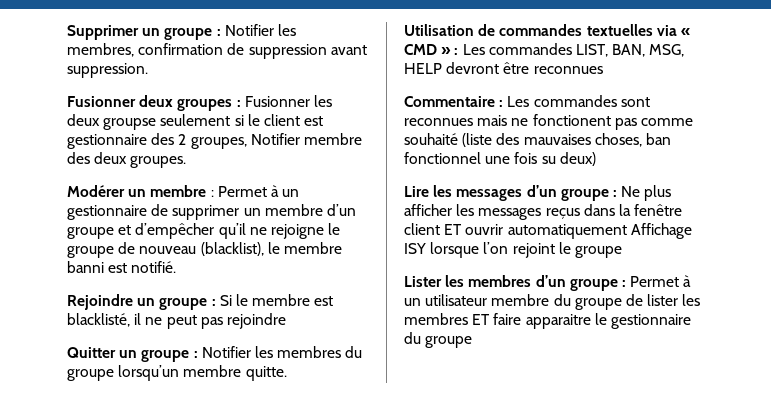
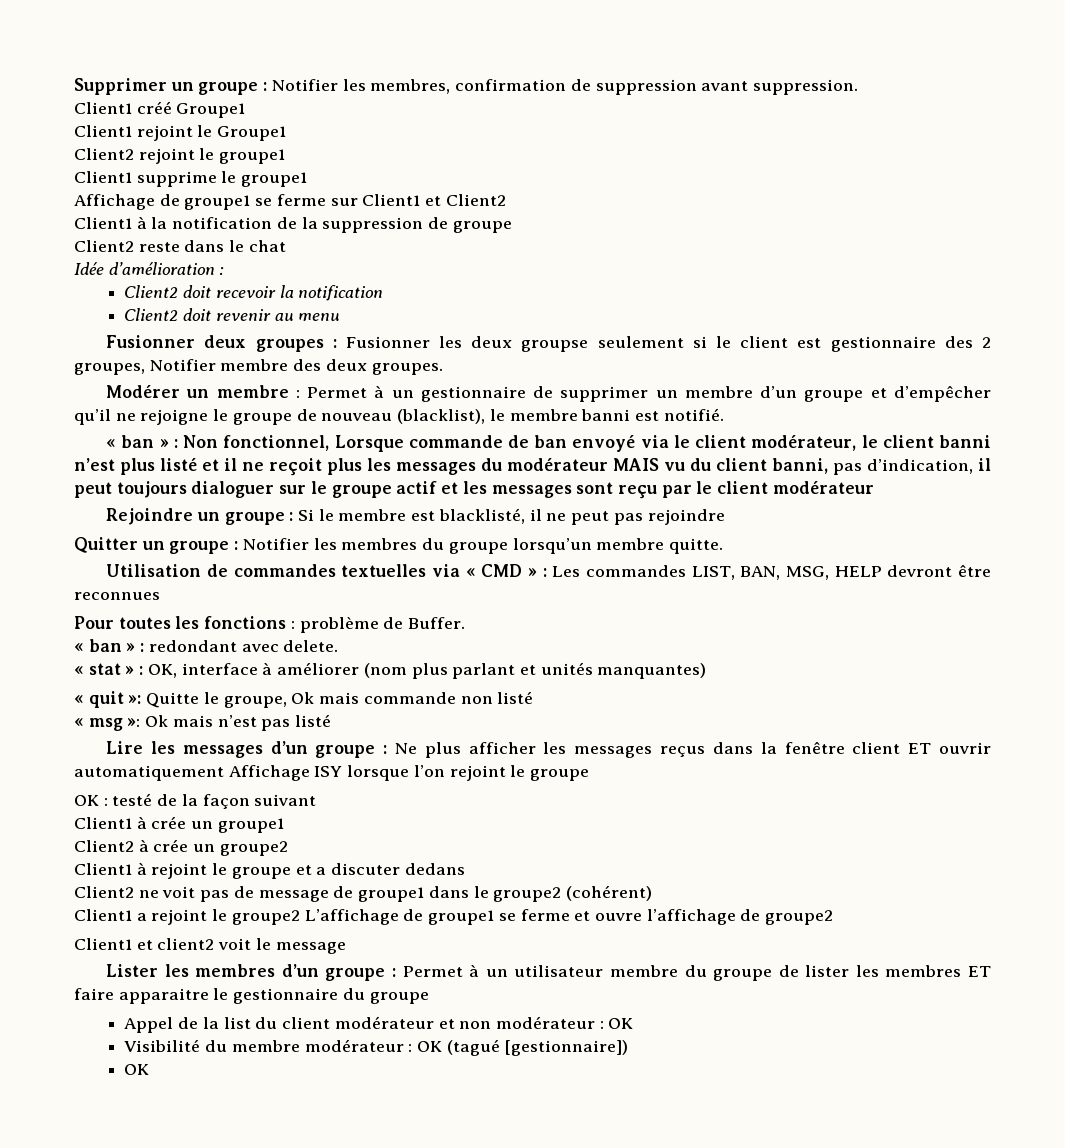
(148, 70) none -> [74,101,246,118] [74,125,287,141] [74,148,286,164] [74,171,308,187] [74,194,506,210] [74,216,512,233] [74,240,286,252] [74,262,225,275] [124,285,384,301] [124,308,341,321] // Client1 créé Groupe1 // Client1 rejoint le Groupe1 // Client2 rejoint le groupe1 // Client1 supprime le groupe1 // Affichage de groupe1 se ferme sur Client1 et Client2 // Client1 à la notification de la suppression de groupe // Client2 reste dans le chat // Idée d’amélioration : // Client2 doit recevoir la notification // Client2 doit revenir au menu
(177, 267) none -> [106,434,991,452] [74,457,991,476] [74,480,874,499] // « ban » : Non fonctionnel, Lorsque commande de ban envoyé via le client modérateur, le client banni n’est plus listé et il ne reçoit plus les messages du modérateur MAIS vu du client banni, pas d’indication, il peut toujours dialoguer sur le groupe actif et les messages sont reçu par le client modérateur
[404,95,650,107] [404,114,693,130] [404,133,671,147] [404,152,596,166] Commentaire : Les commandes sont reconnues mais ne fonctionent pas comme souhaité (liste des mauvaises choses, ban fonctionnel une fois su deux) -> [74,616,466,633] [74,639,339,652] [74,662,707,679] [74,691,534,708] [74,714,332,731] Pour toutes les fonctions : problème de Buffer. // « ban » : redondant avec delete. // « stat » : OK, interface à améliorer (nom plus parlant et unités manquantes) // « quit »: Quitte le groupe, Ok mais commande non listé // « msg »: Ok mais n’est pas listé
(622, 252) none -> [74,793,317,809] [74,816,284,833] [74,839,288,856] [74,862,465,879] [74,885,652,902] [74,909,834,925] [74,938,346,954] // OK : testé de la façon suivant // Client1 à crée un groupe1 // Client2 à crée un groupe2 // Client1 à rejoint le groupe et a discuter dedans // Client2 ne voit pas de message de groupe1 dans le groupe2 (cohérent) // Client1 a rejoint le groupe2 L’affichage de groupe1 se ferme et ouvre l’affichage de groupe2 // Client1 et client2 voit le message
(473, 342) none -> [124,1016,634,1033] [124,1039,628,1056] [124,1064,150,1075] // Appel de la list du client modérateur et non modérateur : OK // Visibilité du membre modérateur : OK (tagué [gestionnaire]) // OK

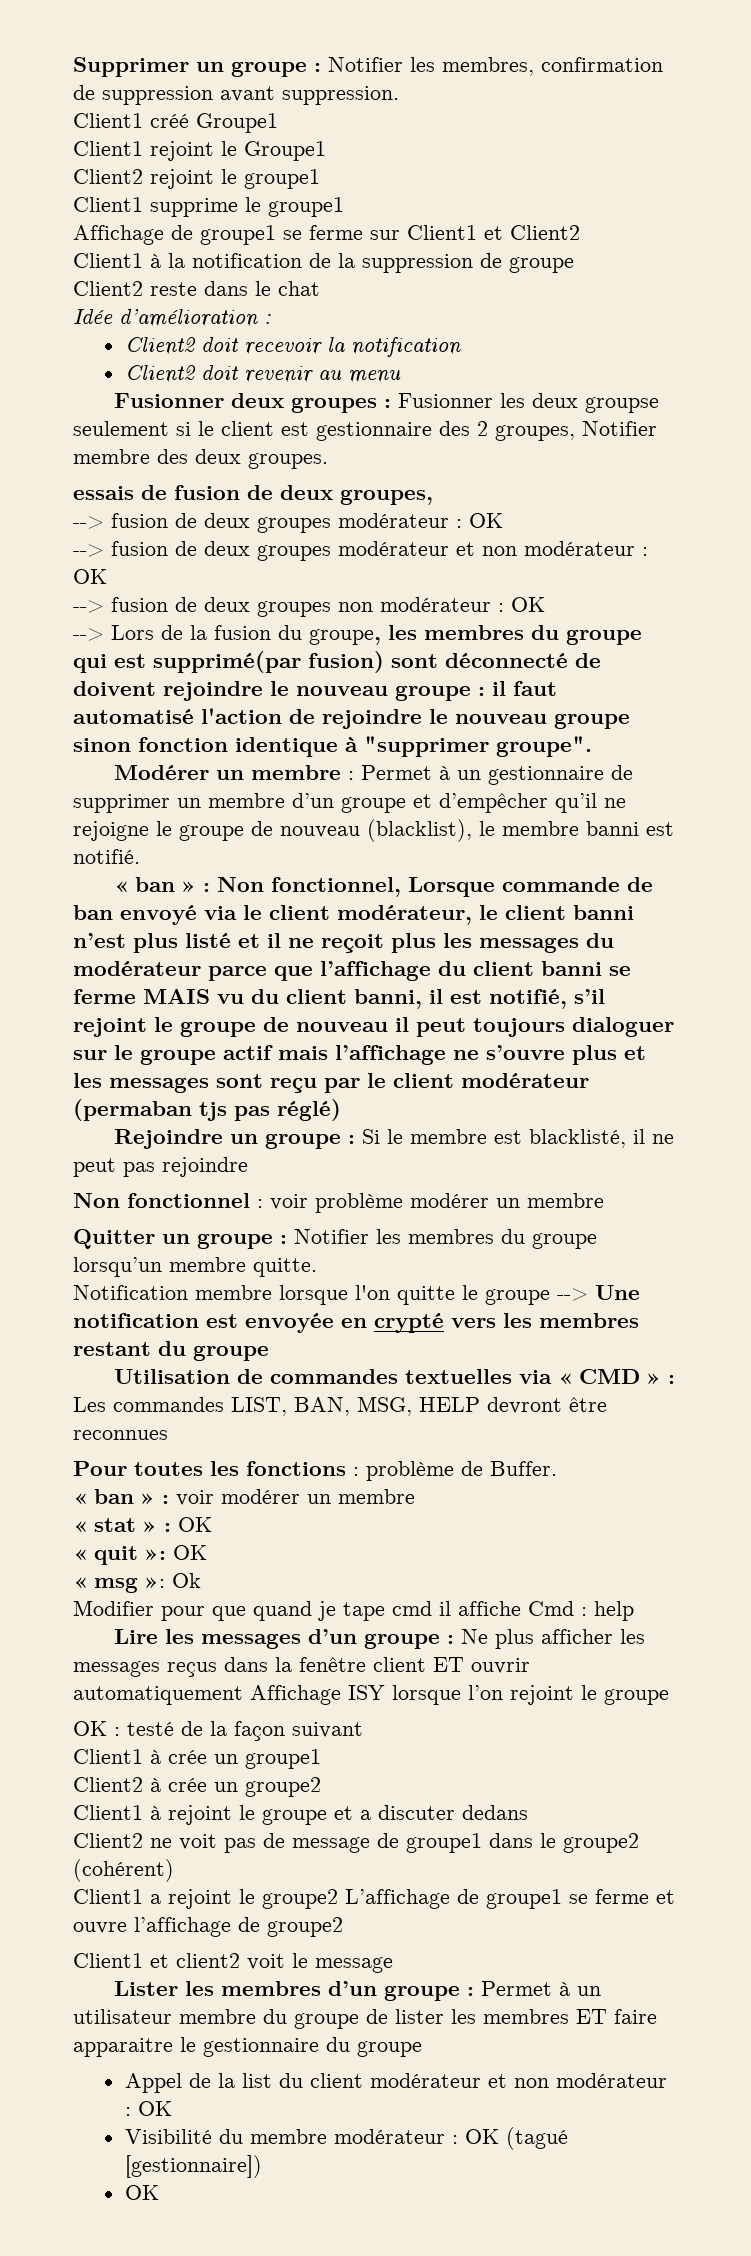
(443, 369) none -> [73,485,433,505] [73,513,503,533] [73,541,648,561] [73,569,107,584] [73,597,545,617] [73,625,642,645] [73,651,601,673] [73,681,557,701] [73,708,630,729] [73,736,592,757] // essais de fusion de deux groupes, // --> fusion de deux groupes modérateur : OK // --> fusion de deux groupes modérateur et non modérateur : OK // --> fusion de deux groupes non modérateur : OK // --> Lors de la fusion du groupe, les membres du groupe qui est supprimé(par fusion) sont déconnecté de doivent rejoindre le nouveau groupe : il faut automatisé l'action de rejoindre le nouveau groupe sinon fonction identique à "supprimer groupe".
(608, 464) none -> [208,961,631,981] [73,989,136,1004] parce que l’affichage du client banni se ferme
[833,459,973,475] pas d’indication, -> [429,989,605,1009] [73,1017,388,1037] il est notifié, s’il rejoint le groupe de nouveau
(438, 487) none -> [278,1045,617,1065] mais l’affichage ne s’ouvre plus
(874, 487) none -> [73,1099,341,1121] (permaban tjs pas réglé)
(725, 517) none -> [73,1193,604,1213] // Non fonctionnel : voir problème modérer un membre
(723, 546) none -> [73,1285,640,1305] [73,1313,639,1333] [73,1341,269,1361] // Notification membre lorsque l'on quitte le groupe --> Une notification est envoyée en crypté vers les membres restant du groupe
[148,640,339,652] redondant avec delete. -> [176,1489,415,1506] voir modérer un membre
[147,662,707,679] [74,691,534,708] [74,714,332,731] OK, interface à améliorer (nom plus parlant et unités manquantes) // « quit »: Quitte le groupe, Ok mais commande non listé // « msg »: Ok mais n’est pas listé -> [178,1517,212,1532] [73,1545,207,1565] [73,1573,201,1593] [73,1600,634,1621] OK // « quit »: OK // « msg »: Ok // Modifier pour que quand je tape cmd il affiche Cmd : help

